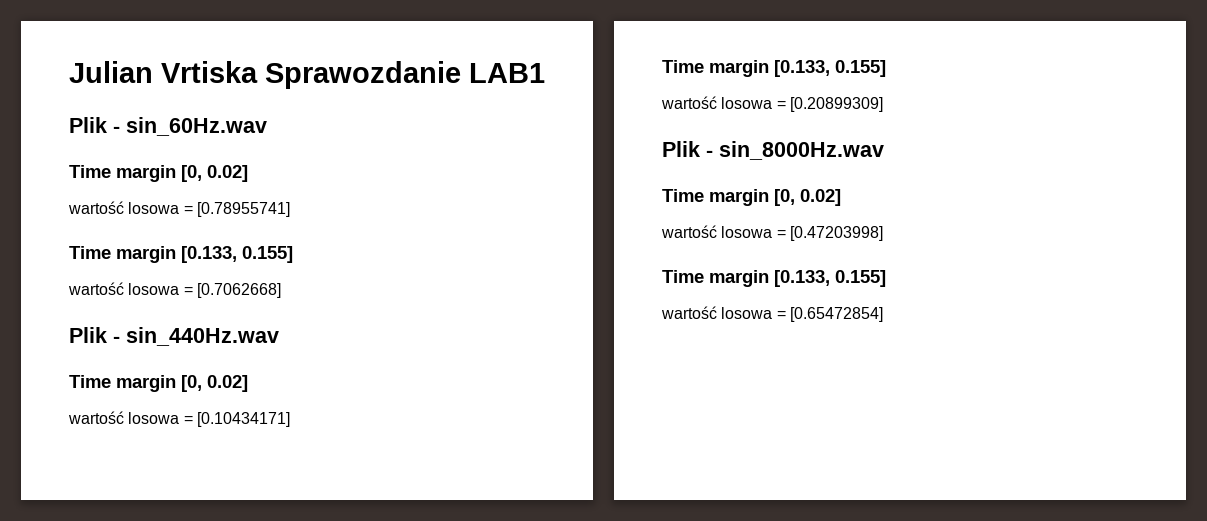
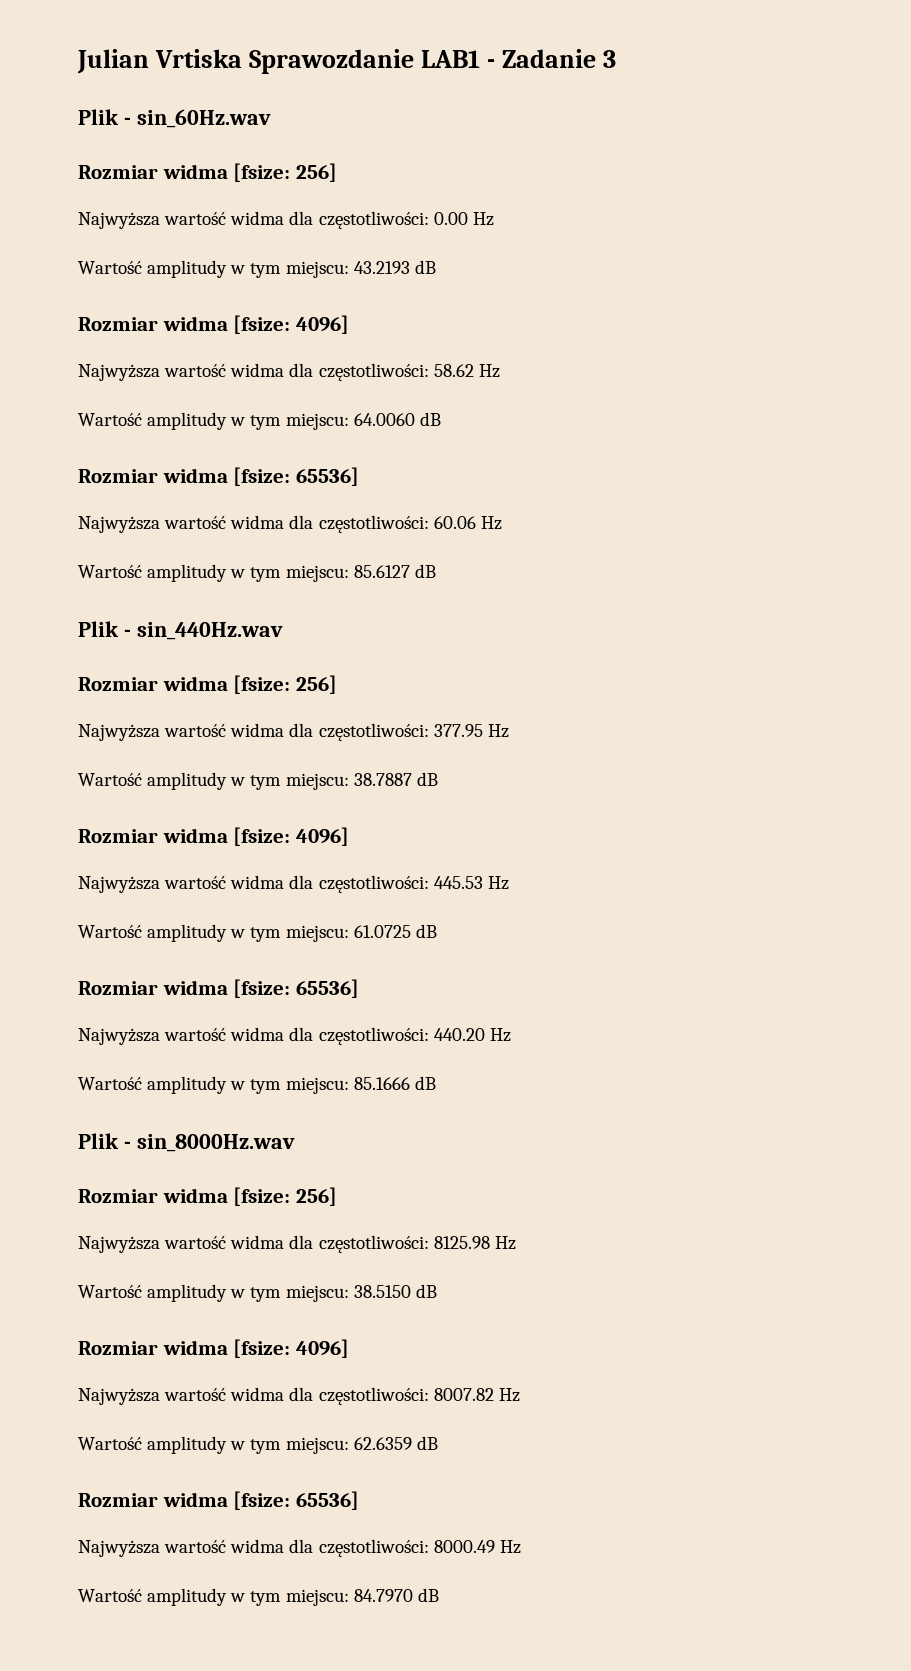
(545, 73) none -> [487,49,617,68] - Zadanie 3
[69,165,248,182] [68,201,290,217] [69,246,293,263] [68,282,281,298] [69,327,279,346] [69,375,248,392] [68,411,290,427] [662,60,886,77] [661,96,883,112] [662,141,884,160] [662,189,841,206] [661,225,883,241] [662,270,886,287] [661,306,883,322] Time margin [0, 0.02] // wartość losowa = [0.78955741] // Time margin [0.133, 0.155] // wartość losowa = [0.7062668] // Plik - sin_440Hz.wav // Time margin [0, 0.02] // wartość losowa = [0.10434171] // Time margin [0.133, 0.155] // wartość losowa = [0.20899309] // Plik - sin_8000Hz.wav // Time margin [0, 0.02] // wartość losowa = [0.47203998] // Time margin [0.133, 0.155] // wartość losowa = [0.65472854] -> [78,163,337,182] [78,211,494,229] [78,260,436,278] [78,315,349,334] [78,363,500,381] [78,412,441,430] [78,467,359,486] [78,515,502,533] [78,564,436,582] [78,621,283,640] [78,675,337,694] [78,723,509,741] [78,772,438,790] [78,827,349,846] [78,875,509,893] [78,924,437,942] [78,979,359,998] [78,1027,511,1045] [78,1076,436,1094] [78,1133,295,1152] [78,1187,337,1206] [78,1235,516,1253] [78,1284,437,1302] [78,1339,349,1358] [78,1387,520,1405] [78,1436,438,1454] [78,1491,359,1510] [78,1539,521,1557] [78,1588,439,1606] Rozmiar widma [fsize: 256] // Najwyższa wartość widma dla częstotliwości: 0.00 Hz // Wartość amplitudy w tym miejscu: 43.2193 dB // Rozmiar widma [fsize: 4096] // Najwyższa wartość widma dla częstotliwości: 58.62 Hz // Wartość amplitudy w tym miejscu: 64.0060 dB // Rozmiar widma [fsize: 65536] // Najwyższa wartość widma dla częstotliwości: 60.06 Hz // Wartość amplitudy w tym miejscu: 85.6127 dB // Plik - sin_440Hz.wav // Rozmiar widma [fsize: 256] // Najwyższa wartość widma dla częstotliwości: 377.95 Hz // Wartość amplitudy w tym miejscu: 38.7887 dB // Rozmiar widma [fsize: 4096] // Najwyższa wartość widma dla częstotliwości: 445.53 Hz // Wartość amplitudy w tym miejscu: 61.0725 dB // Rozmiar widma [fsize: 65536] // Najwyższa wartość widma dla częstotliwości: 440.20 Hz // Wartość amplitudy w tym miejscu: 85.1666 dB // Plik - sin_8000Hz.wav // Rozmiar widma [fsize: 256] // Najwyższa wartość widma dla częstotliwości: 8125.98 Hz // Wartość amplitudy w tym miejscu: 38.5150 dB // Rozmiar widma [fsize: 4096] // Najwyższa wartość widma dla częstotliwości: 8007.82 Hz // Wartość amplitudy w tym miejscu: 62.6359 dB // Rozmiar widma [fsize: 65536] // Najwyższa wartość widma dla częstotliwości: 8000.49 Hz // Wartość amplitudy w tym miejscu: 84.7970 dB

